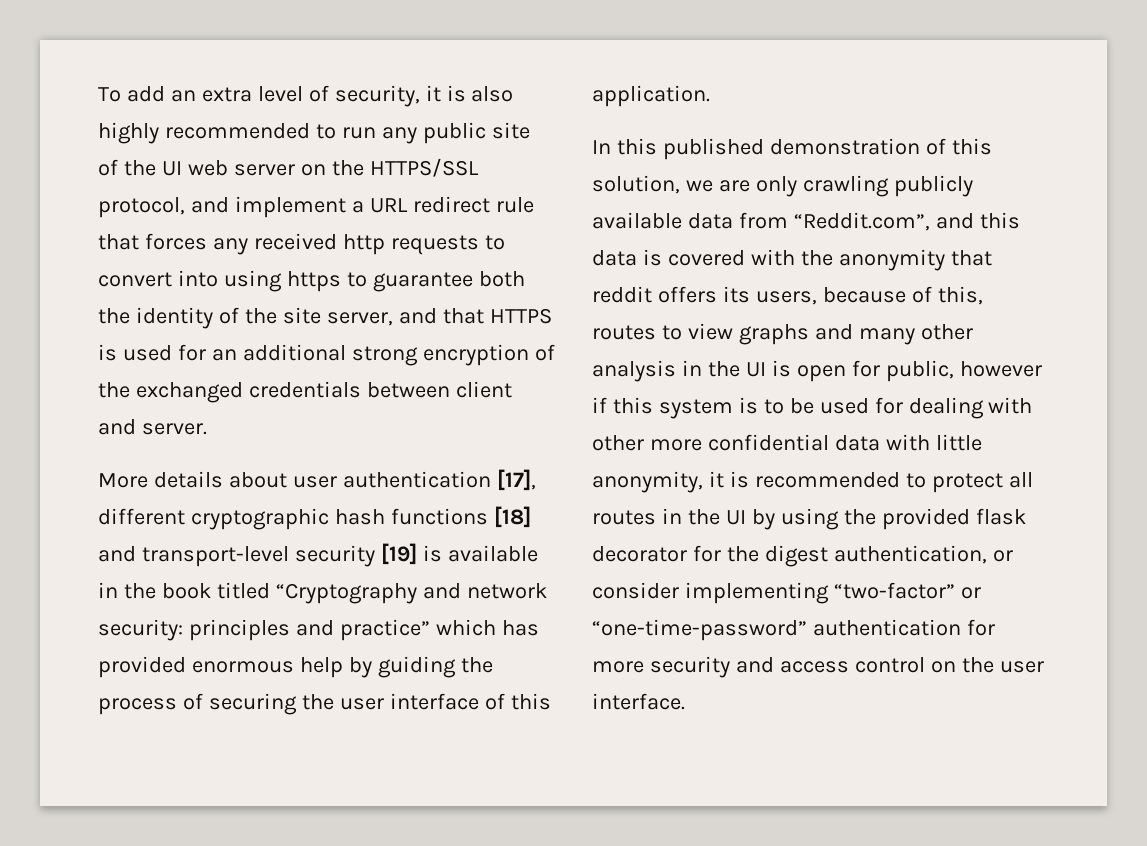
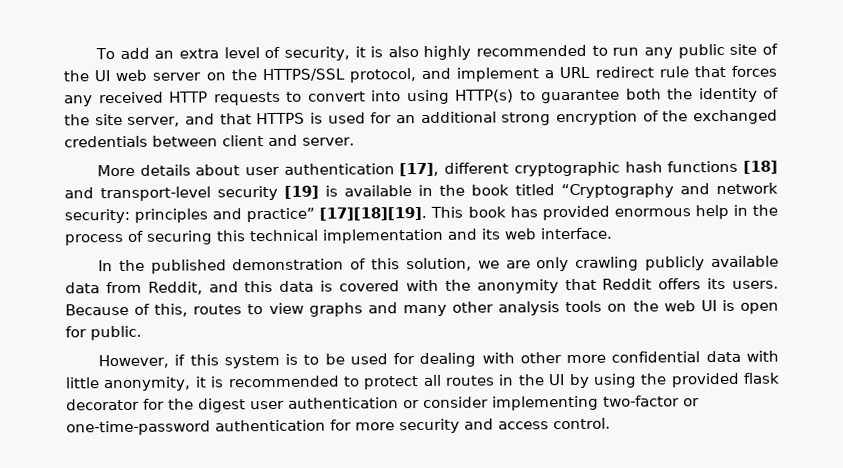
[342,234,385,255] http -> [169,91,208,103] HTTP
[286,271,341,292] https -> [455,89,514,103] HTTP(s)
[435,619,496,636] which -> [319,206,506,221] [17][18][19]. This book
[348,656,456,678] by guiding -> [732,204,748,216] in
[301,693,551,710] [592,85,710,107] the user interface of this application. -> [216,227,613,244] this technical implementation and its web interface.
[616,138,657,155] this -> [118,259,145,272] the
[793,212,930,231] “Reddit.com”, -> [147,281,203,295] Reddit,
[592,286,652,303] reddit -> [602,278,653,290] Reddit
[755,287,906,305] users, because -> [732,280,780,289] [65,303,129,316] users. Because
[681,360,740,377] in the -> [565,300,696,313] tools on the web
[885,360,1042,382] public, however -> [90,325,142,341] [97,354,169,369] public. // However,
[833,545,987,564] authentication, -> [250,397,399,410] user authentication
[833,582,981,599] [592,619,807,641] “two-factor” or “one-time-password” -> [603,395,700,407] [66,420,211,436] two-factor or one-time-password
[854,657,1044,673] [592,693,685,710] control on the user interface. -> [553,417,611,430] control.

